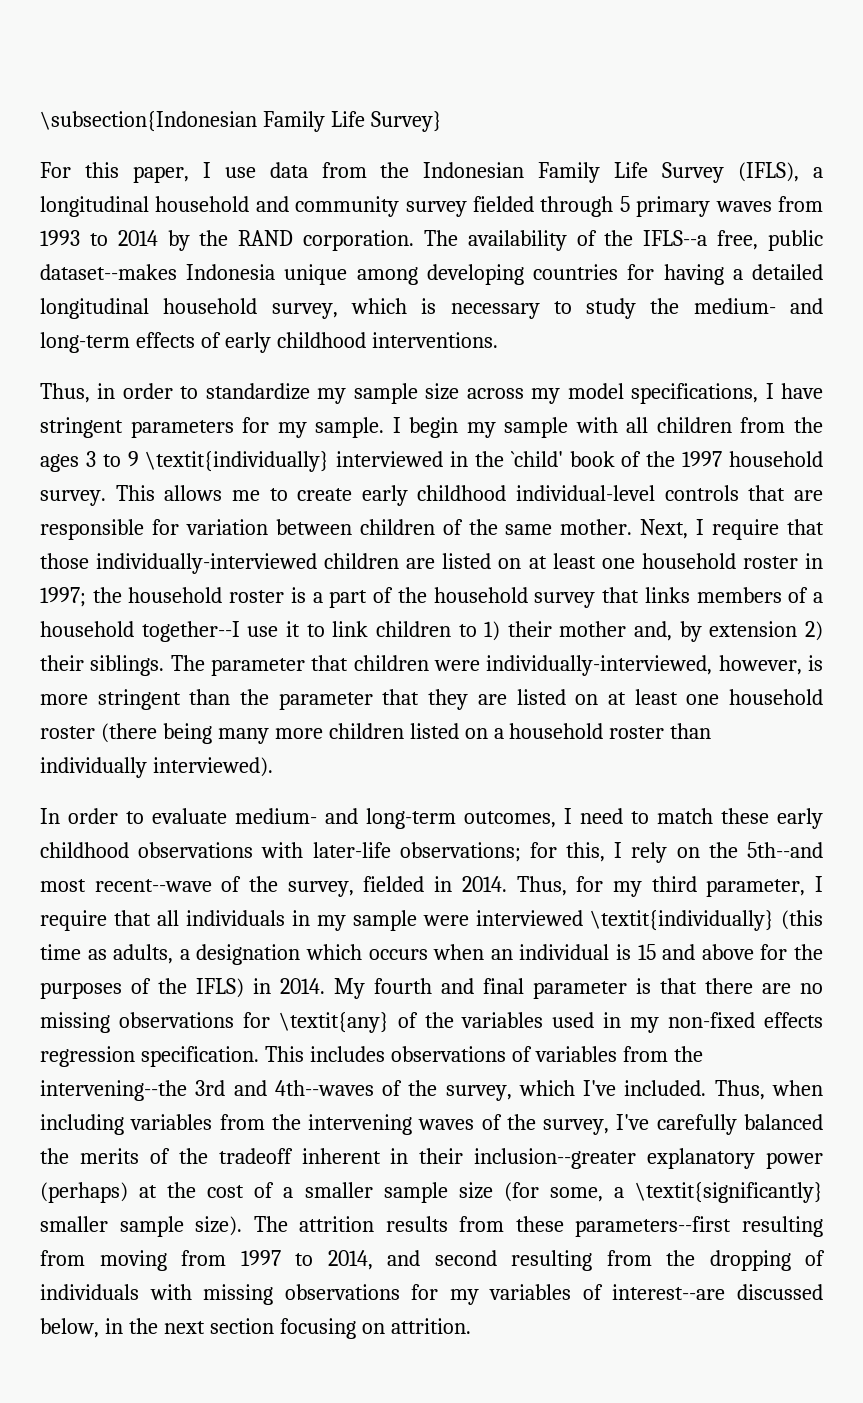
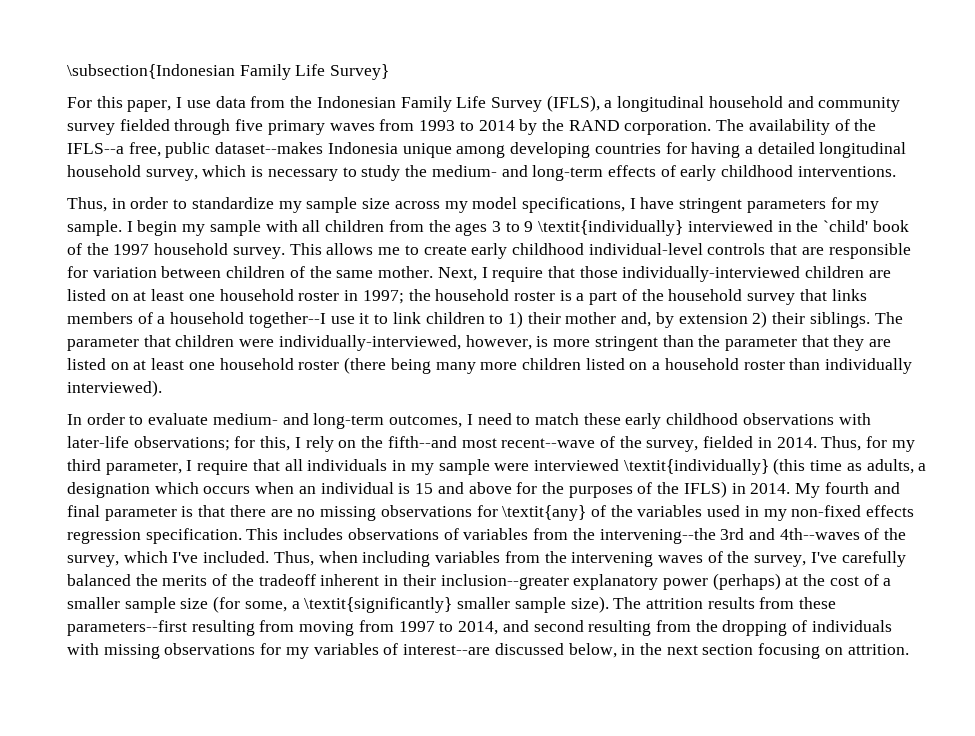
[619,196,630,212] 5 -> [235,119,264,131] five
[746,842,823,858] 5th--and -> [387,436,457,448] fifth--and

